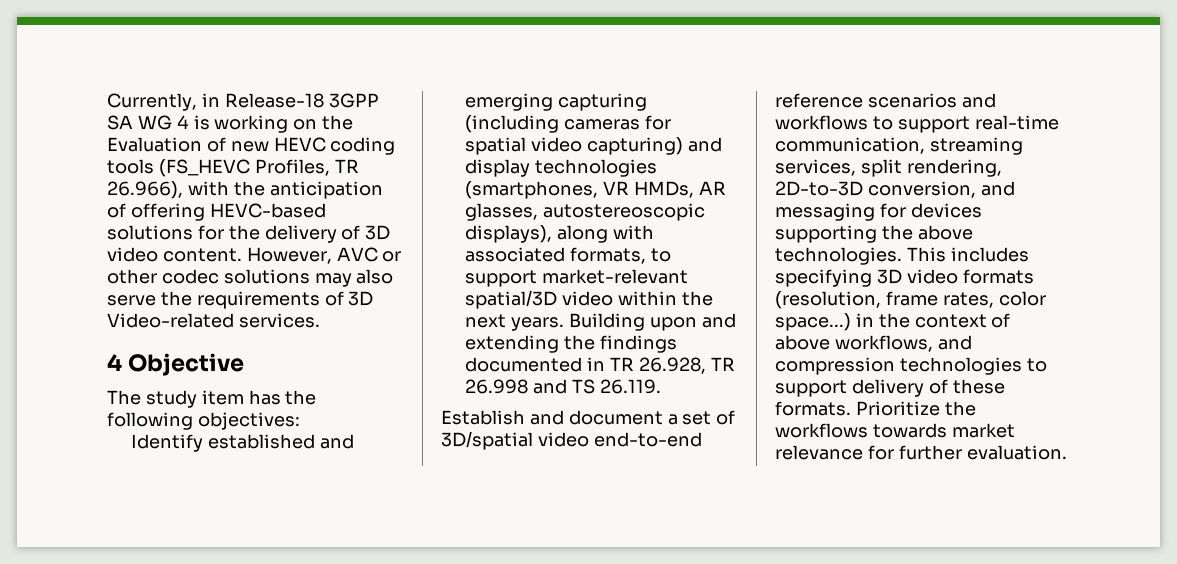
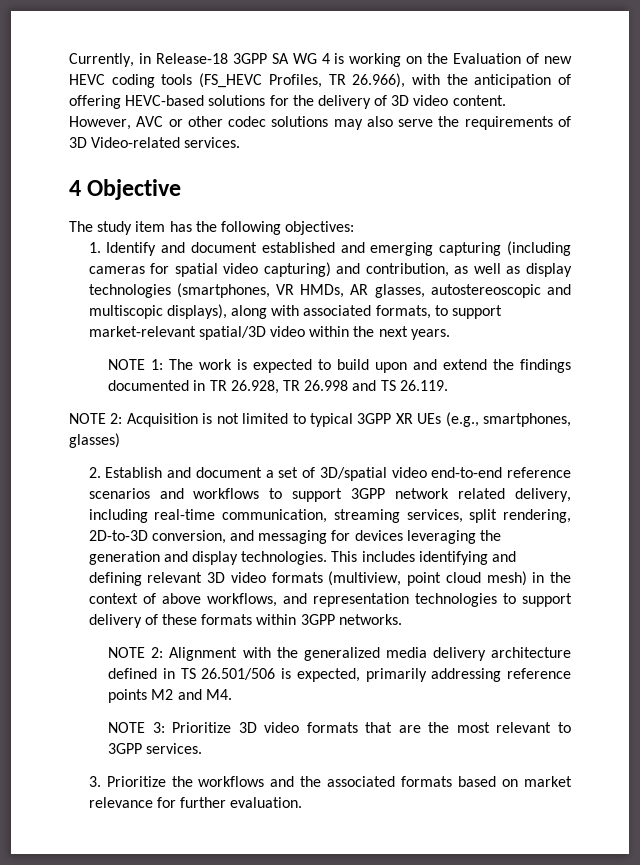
[131,434,204,452] Identify -> [88,242,258,256] 1. Identify and document
(722, 144) none -> [365,263,521,277] contribution, as well as
(706, 212) none -> [546,284,571,295] [88,305,163,319] and multiscopic
[568,313,645,331] Building -> [108,359,370,373] // NOTE 1: The work is expected to build
[465,335,560,353] extending -> [443,359,488,370] extend
(661, 386) none -> [69,412,571,427] [69,433,120,448] [88,467,101,478] NOTE 2: Acquisition is not limited to typical 3GPP XR UEs (e.g., smartphones, glasses) // 2.
(970, 124) none -> [351,488,571,502] [88,509,148,523] 3GPP network related delivery, including
[775,225,973,243] [775,247,1029,265] [775,269,1034,287] [775,291,1046,309] [775,313,851,331] supporting the above technologies. This includes specifying 3D video formats (resolution, frame rates, color space...) -> [406,530,501,544] [88,551,516,565] [88,571,527,586] leveraging the generation and display technologies. This includes identifying and defining relevant 3D video formats (multiview, point cloud mesh)
[775,357,895,375] compression -> [312,593,409,607] representation
[775,401,976,416] [775,423,947,438] formats. Prioritize the workflows towards -> [201,614,402,625] [108,647,571,661] [108,668,571,682] [108,689,232,703] [108,722,571,733] [108,743,203,754] [88,776,519,787] formats within 3GPP networks. // NOTE 2: Alignment with the generalized media delivery architecture defined in TS 26.501/506 is expected, primarily addressing reference points M2 and M4. // NOTE 3: Prioritize 3D video formats that are the most relevant to 3GPP services. // 3. Prioritize the workflows and the associated formats based on

